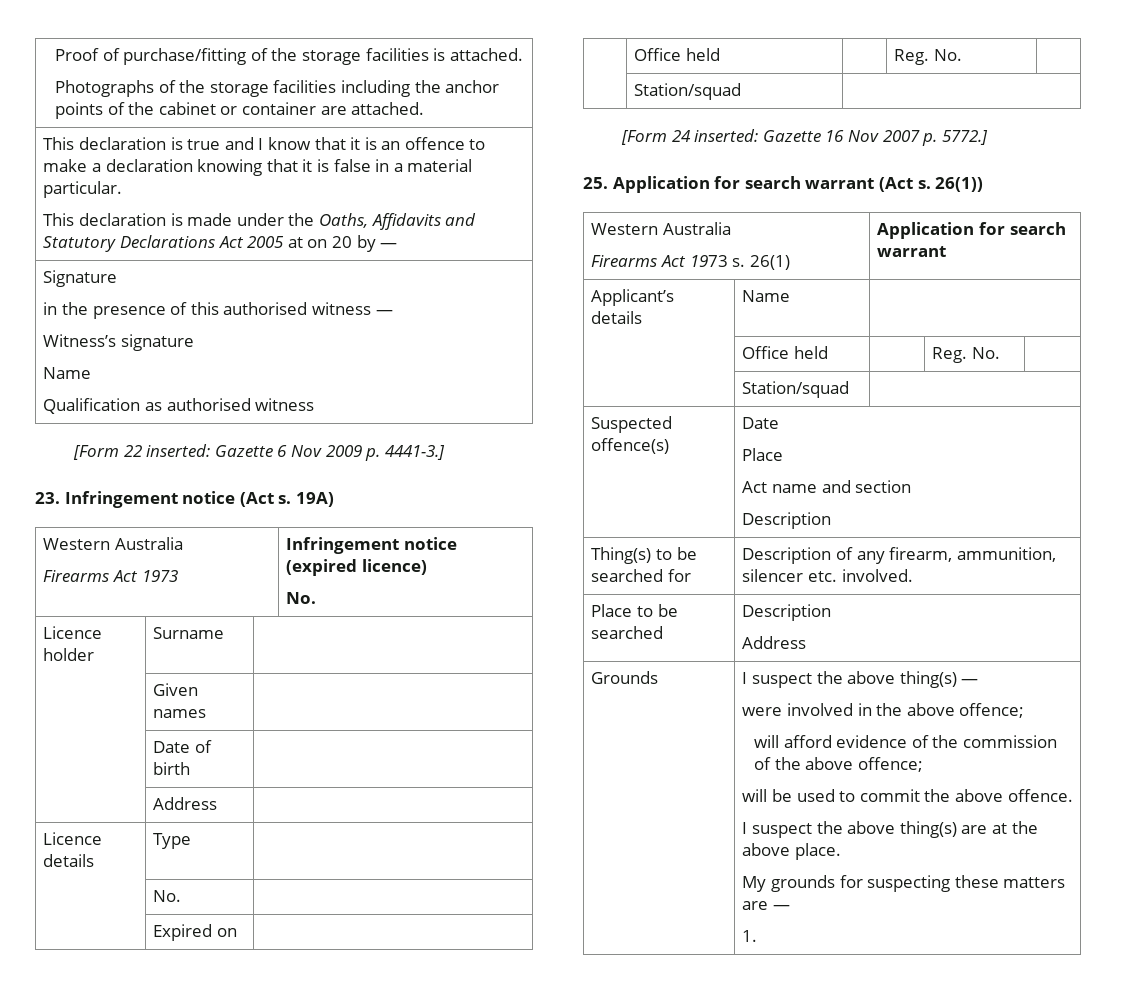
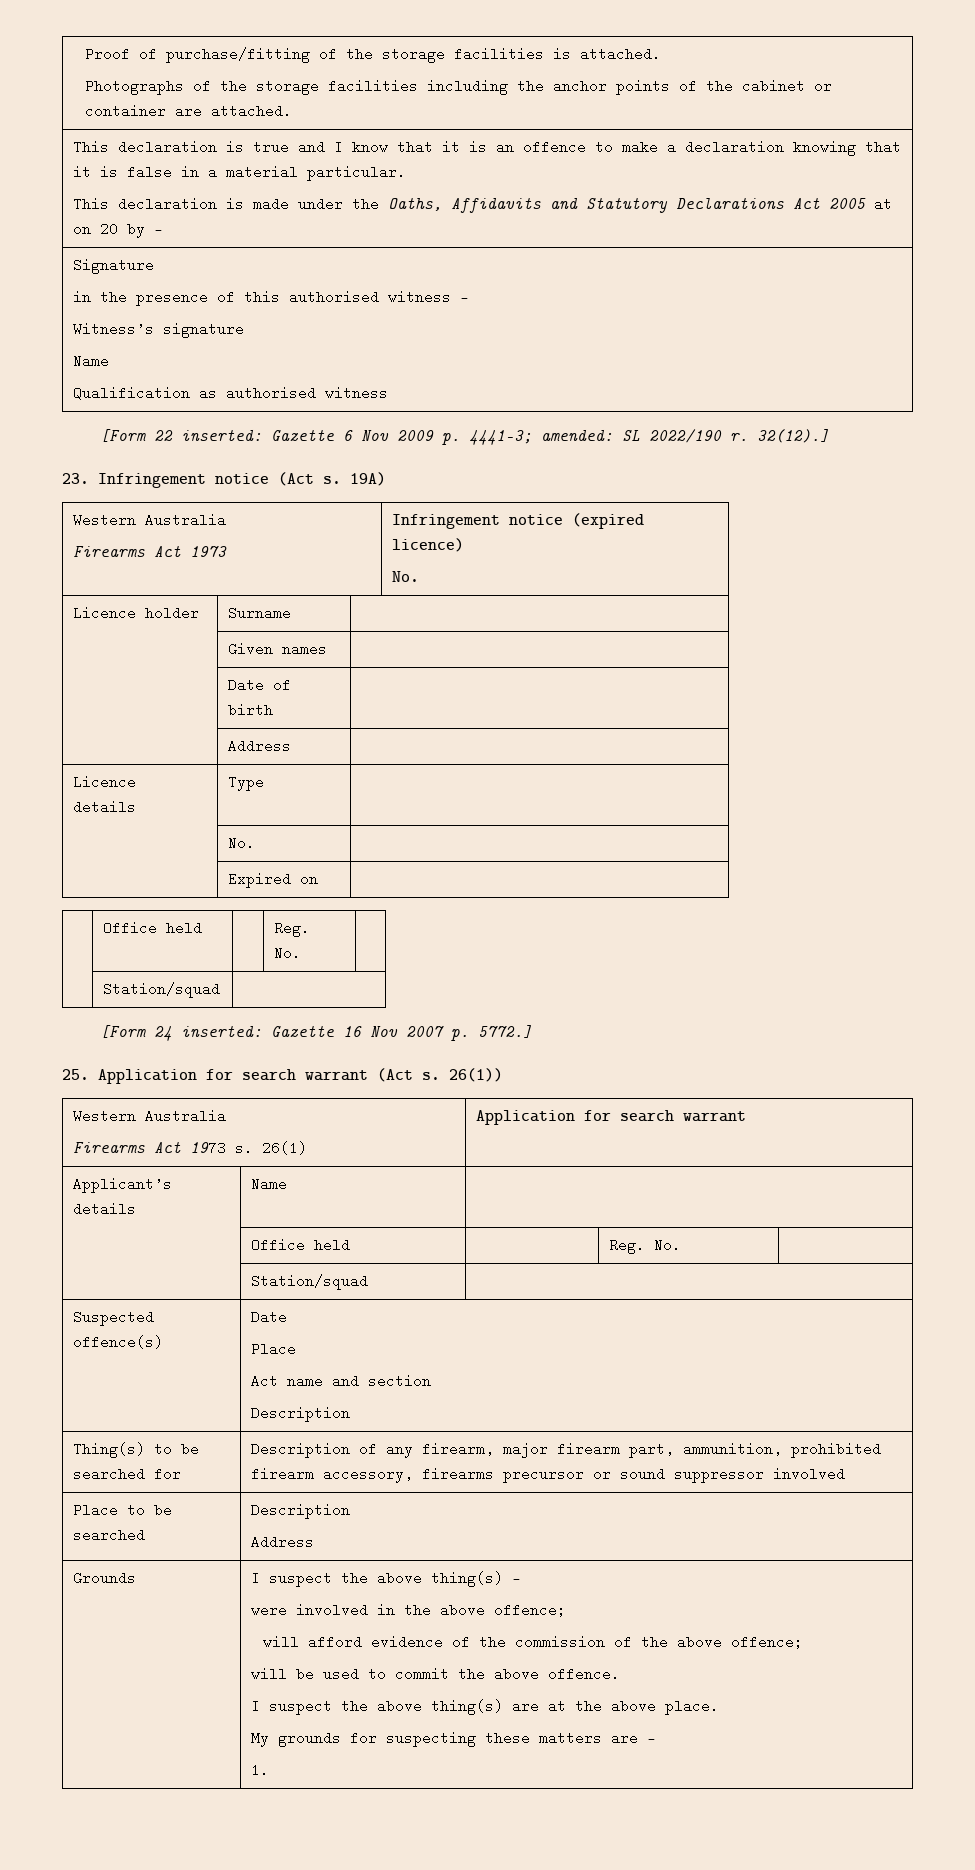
[384,445,445,460] 4441-3.] -> [469,429,830,445] 4441-3; amended: SL 2022/190 r. 32(12).]
[956,547,1056,562] [742,569,913,582] ammunition, silencer etc. involved. -> [503,1442,882,1458] [251,1467,846,1483] major firearm part, ammunition, prohibited firearm accessory, firearms precursor or sound suppressor involved

